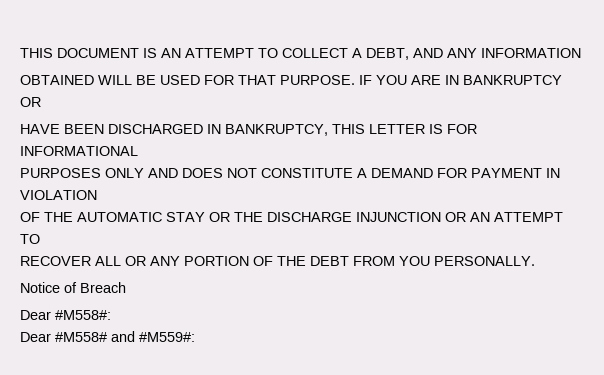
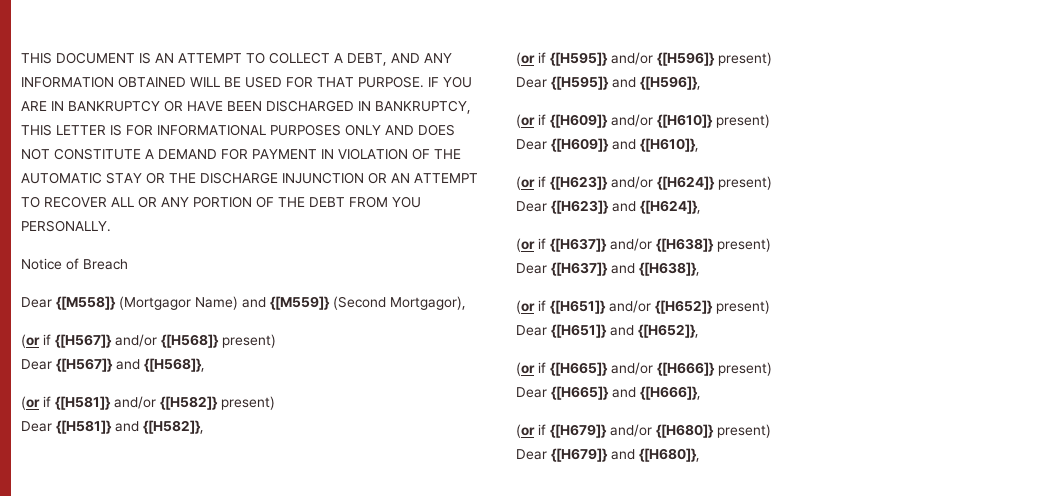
(581, 53) // -> (114, 82) none
(41, 102) // -> (183, 106) none
(138, 151) // -> (266, 130) none
(97, 195) // -> (408, 154) none
(40, 239) // -> (40, 202) none
[55,310,111,320] [20,331,195,342] #M558#: // Dear #M558# and #M559#: -> [56,296,466,310] [21,334,276,348] [21,358,205,372] [21,396,275,410] [21,420,204,434] [516,52,772,66] [516,76,701,90] [516,114,770,128] [516,138,699,152] [516,176,772,190] [516,200,701,214] [516,238,771,252] [516,262,700,276] [516,300,770,314] [516,324,699,338] [516,362,772,376] [516,386,701,400] [516,424,771,438] [516,448,700,462] {[M558]} (Mortgagor Name) and {[M559]} (Second Mortgagor), // (or if {[H567]} and/or {[H568]} present) // Dear {[H567]} and {[H568]}, // (or if {[H581]} and/or {[H582]} present) // Dear {[H581]} and {[H582]}, // (or if {[H595]} and/or {[H596]} present) // Dear {[H595]} and {[H596]}, // (or if {[H609]} and/or {[H610]} present) // Dear {[H609]} and {[H610]}, // (or if {[H623]} and/or {[H624]} present) // Dear {[H623]} and {[H624]}, // (or if {[H637]} and/or {[H638]} present) // Dear {[H637]} and {[H638]}, // (or if {[H651]} and/or {[H652]} present) // Dear {[H651]} and {[H652]}, // (or if {[H665]} and/or {[H666]} present) // Dear {[H665]} and {[H666]}, // (or if {[H679]} and/or {[H680]} present) // Dear {[H679]} and {[H680]},

